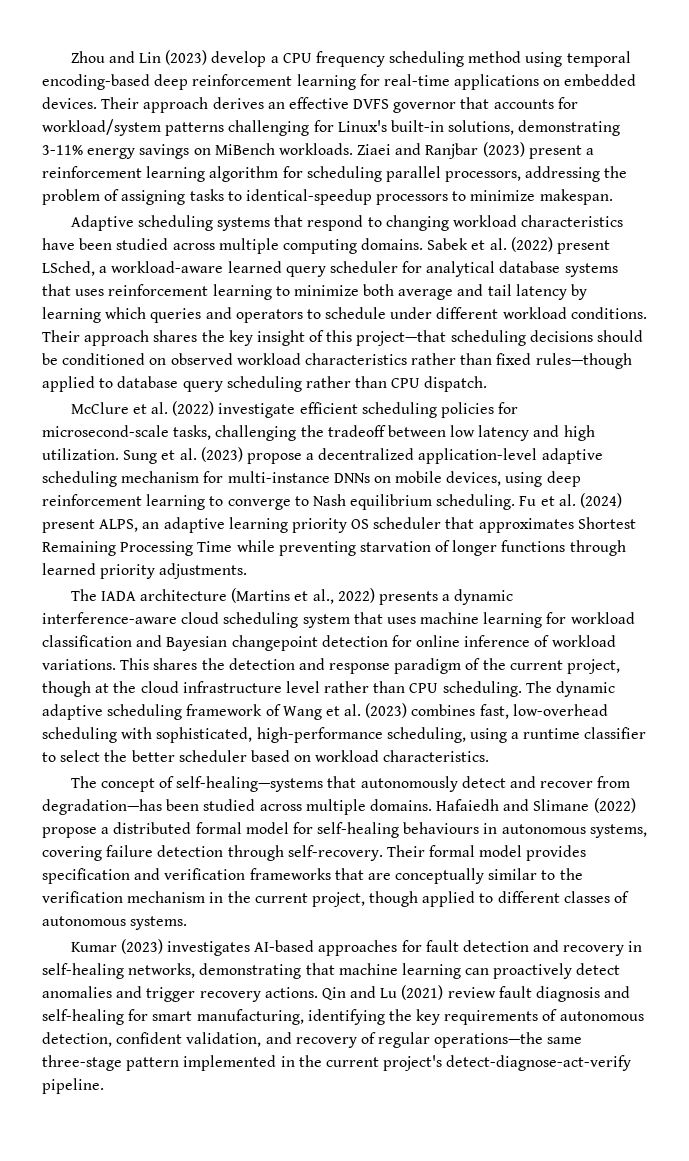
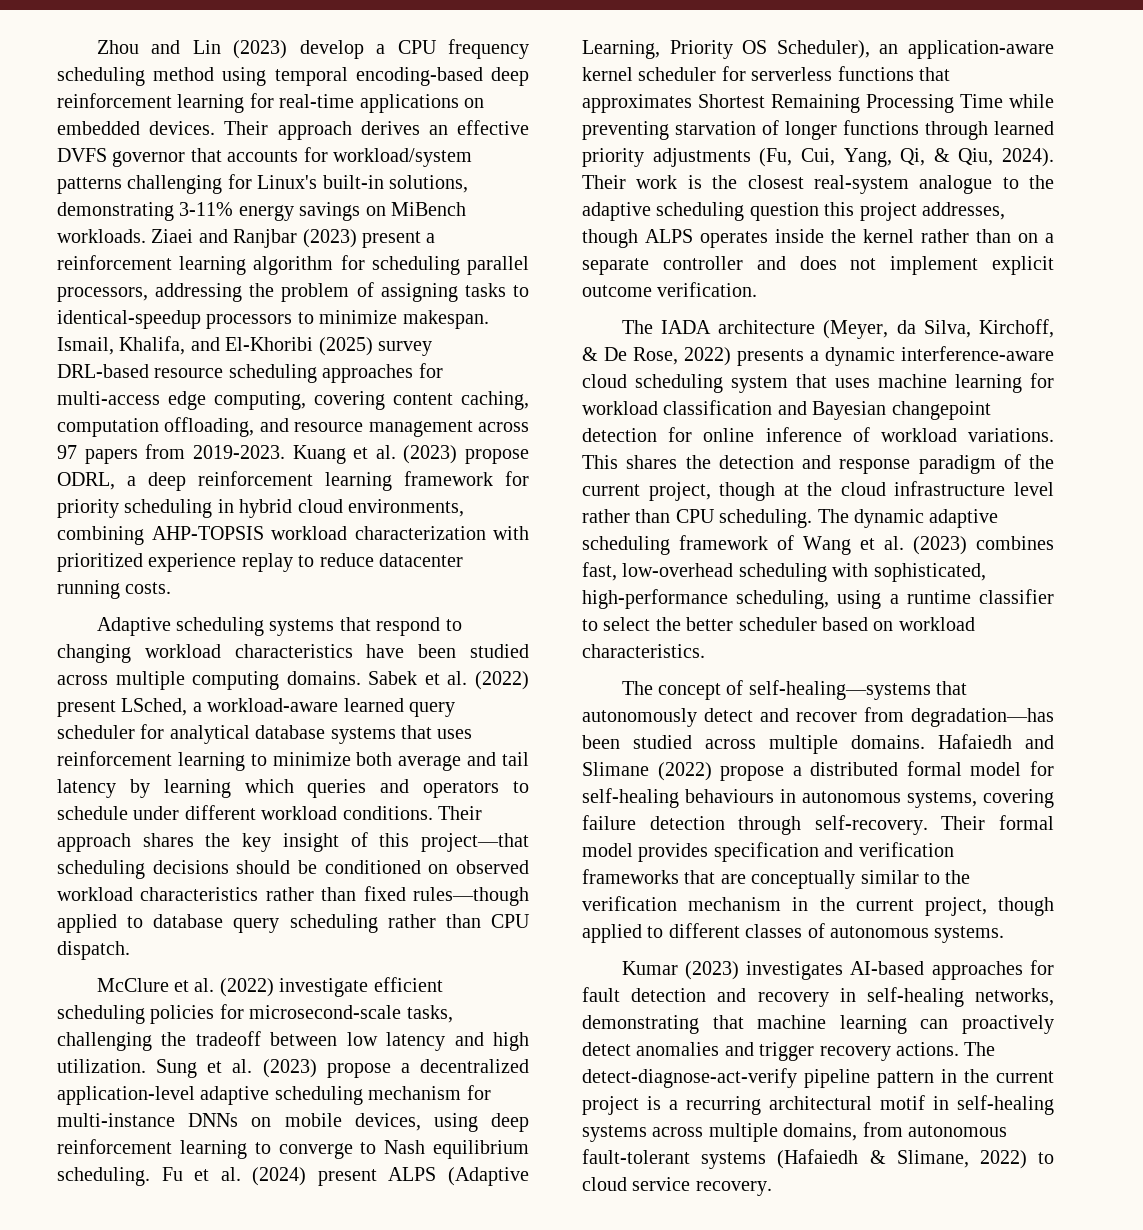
(613, 197) none -> [57,336,432,356] [57,363,443,383] [57,391,529,410] [57,417,529,437] [57,444,529,464] [57,471,529,491] [57,499,464,518] [57,526,529,545] [57,553,463,572] [57,580,172,599] Ismail, Khalifa, and El-Khoribi (2025) survey DRL-based resource scheduling approaches for multi-access edge computing, covering content caching, computation offloading, and resource management across 97 papers from 2019-2023. Kuang et al. (2023) propose ODRL, a deep reinforcement learning framework for priority scheduling in hybrid cloud environments, combining AHP-TOPSIS workload characterization with prioritized experience replay to reduce datacenter running costs.
[99,517,442,533] ALPS, an adaptive learning priority OS scheduler -> [388,1167,529,1186] [582,40,1054,59] [582,66,914,81] ALPS (Adaptive Learning, Priority OS Scheduler), an application-aware kernel scheduler for serverless functions
[159,563,248,579] [70,588,334,604] adjustments. // The IADA architecture (Martins et al., -> [652,148,1054,167] [582,175,1054,194] [582,202,1005,221] [582,229,1054,248] [582,256,1054,275] [582,282,758,297] [621,319,1054,339] [582,347,678,365] adjustments (Fu, Cui, Yang, Qi, & Qiu, 2024). Their work is the closest real-system analogue to the adaptive scheduling question this project addresses, though ALPS operates inside the kernel rather than on a separate controller and does not implement explicit outcome verification. // The IADA architecture (Meyer, da Silva, Kirchoff, & De Rose,
[321,985,631,1002] [42,1009,644,1025] [42,1032,583,1048] [42,1055,632,1071] [42,1078,104,1094] Qin and Lu (2021) review fault diagnosis and self-healing for smart manufacturing, identifying the key requirements of autonomous detection, confident validation, and recovery of regular operations—the same three-stage pattern implemented in the current project's detect-diagnose-act-verify pipeline. -> [964,1042,996,1056] [582,1068,1054,1088] [582,1095,1054,1115] [582,1122,1007,1142] [582,1149,1054,1169] [582,1177,772,1196] The detect-diagnose-act-verify pipeline pattern in the current project is a recurring architectural motif in self-healing systems across multiple domains, from autonomous fault-tolerant systems (Hafaiedh & Slimane, 2022) to cloud service recovery.

